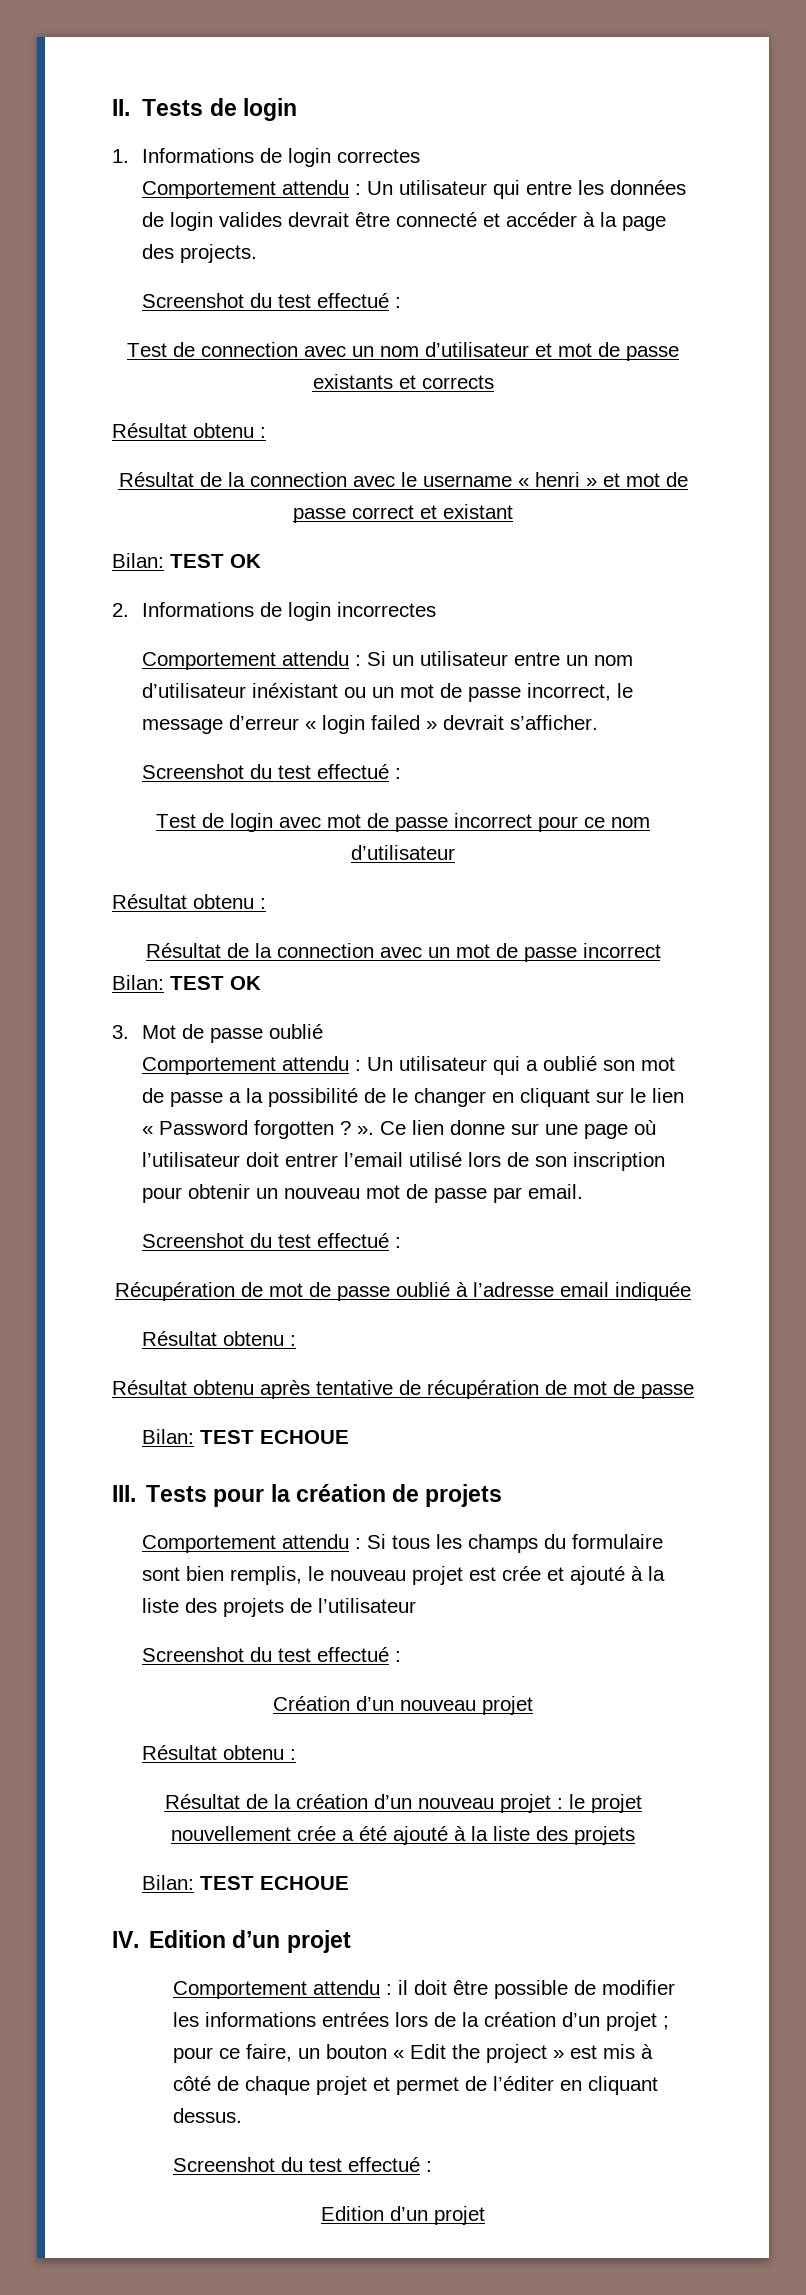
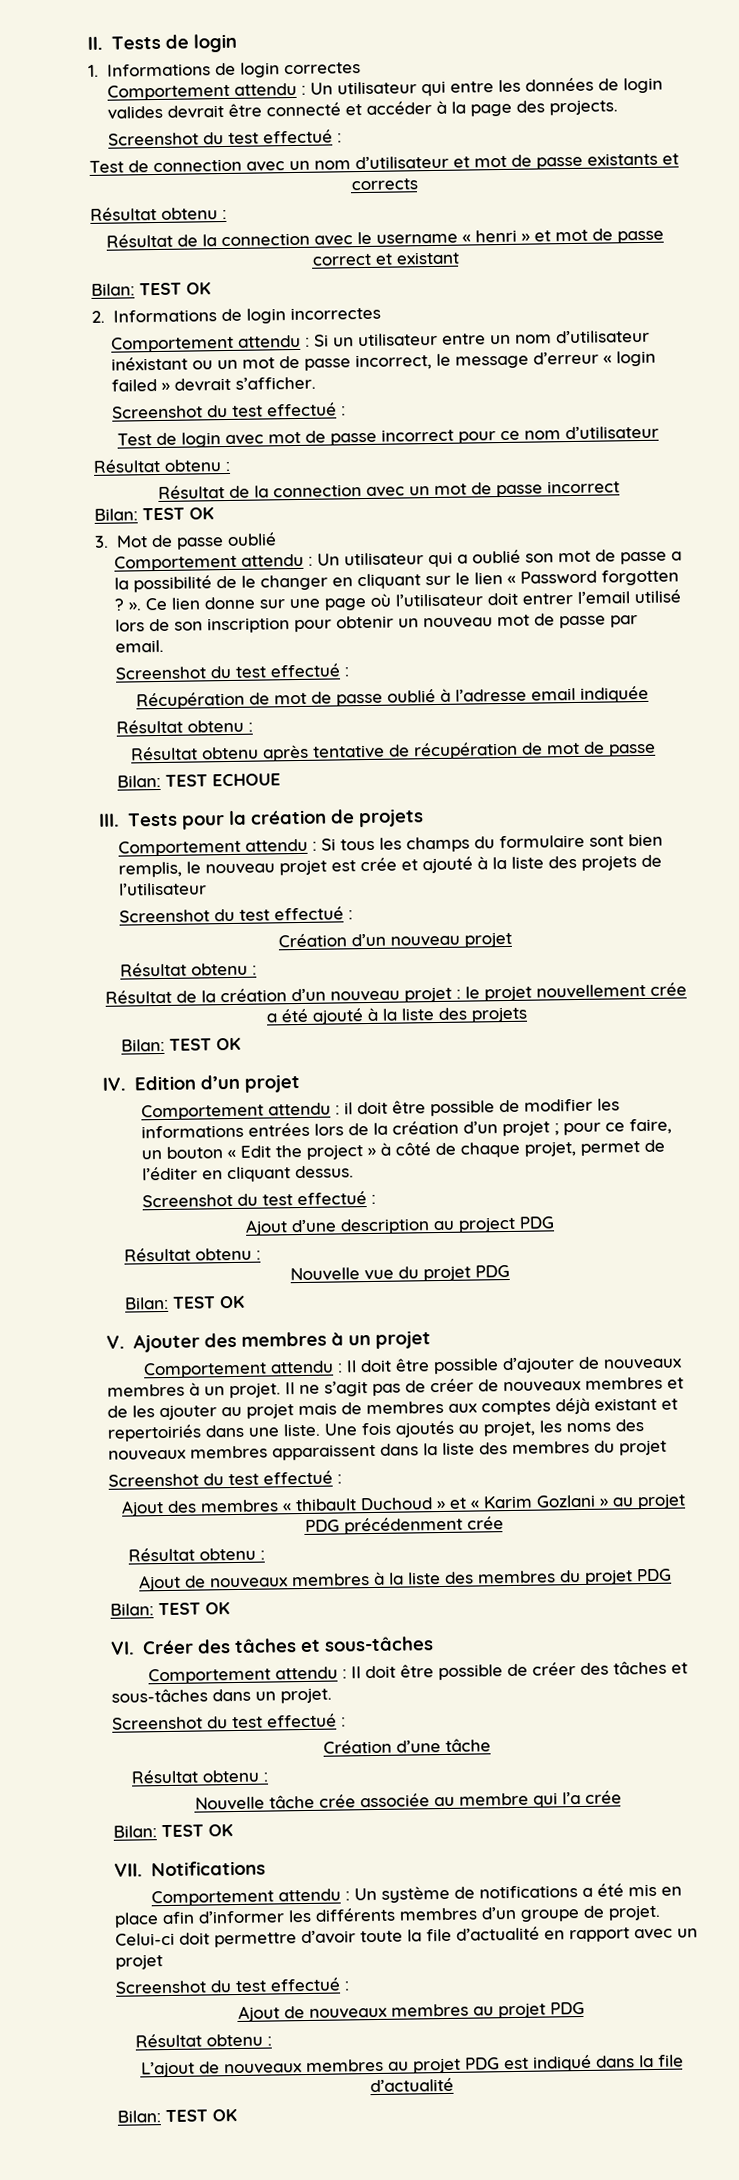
[260,1876,350,1890] ECHOUE -> [215,1037,241,1051] OK
[569,2044,635,2059] est mis -> (376, 1152) none
[315,2076,390,2095] projet et -> [523,1141,576,1157] projet,
[321,2206,485,2225] Edition d’un projet -> [244,1216,555,1236] [123,1247,261,1262] [290,1264,510,1282] [123,1295,245,1310] [106,1330,431,1353] [143,1356,683,1379] [107,1376,684,1399] [107,1397,678,1421] [107,1419,644,1442] [108,1439,667,1461] [108,1470,342,1487] [121,1493,686,1517] [304,1516,504,1535] [127,1547,265,1562] [138,1568,672,1592] [110,1602,230,1616] [110,1636,434,1655] [148,1660,689,1685] [111,1687,332,1704] [112,1713,346,1730] [323,1738,491,1754] [130,1769,269,1784] [194,1790,622,1811] [113,1824,233,1838] [114,1860,266,1877] [151,1883,683,1907] [114,1904,661,1928] [115,1926,698,1948] [115,1954,163,1970] [115,1977,350,1994] [237,2001,585,2023] [134,2033,272,2048] [140,2054,684,2078] [370,2077,454,2093] [117,2109,237,2123] Ajout d’une description au project PDG // Résultat obtenu : // Nouvelle vue du projet PDG // Bilan: TEST OK // V. Ajouter des membres à un projet // Comportement attendu : Il doit être possible d’ajouter de nouveaux membres à un projet. Il ne s’agit pas de créer de nouveaux membres et de les ajouter au projet mais de membres aux comptes déjà existant et repertoiriés dans une liste. Une fois ajoutés au projet, les noms des nouveaux membres apparaissent dans la liste des membres du projet // Screenshot du test effectué : // Ajout des membres « thibault Duchoud » et « Karim Gozlani » au projet PDG précédenment crée // Résultat obtenu : // Ajout de nouveaux membres à la liste des membres du projet PDG // Bilan: TEST OK // VI. Créer des tâches et sous-tâches // Comportement attendu : Il doit être possible de créer des tâches et sous-tâches dans un projet. // Screenshot du test effectué : // Création d’une tâche // Résultat obtenu : // Nouvelle tâche crée associée au membre qui l’a crée // Bilan: TEST OK // VII. Notifications // Comportement attendu : Un système de notifications a été mis en place afin d’informer les différents membres d’un groupe de projet. Celui-ci doit permettre d’avoir toute la file d’actualité en rapport avec un projet // Screenshot du test effectué : // Ajout de nouveaux membres au projet PDG // Résultat obtenu : // L’ajout de nouveaux membres au projet PDG est indiqué dans la file d’actualité // Bilan: TEST OK

